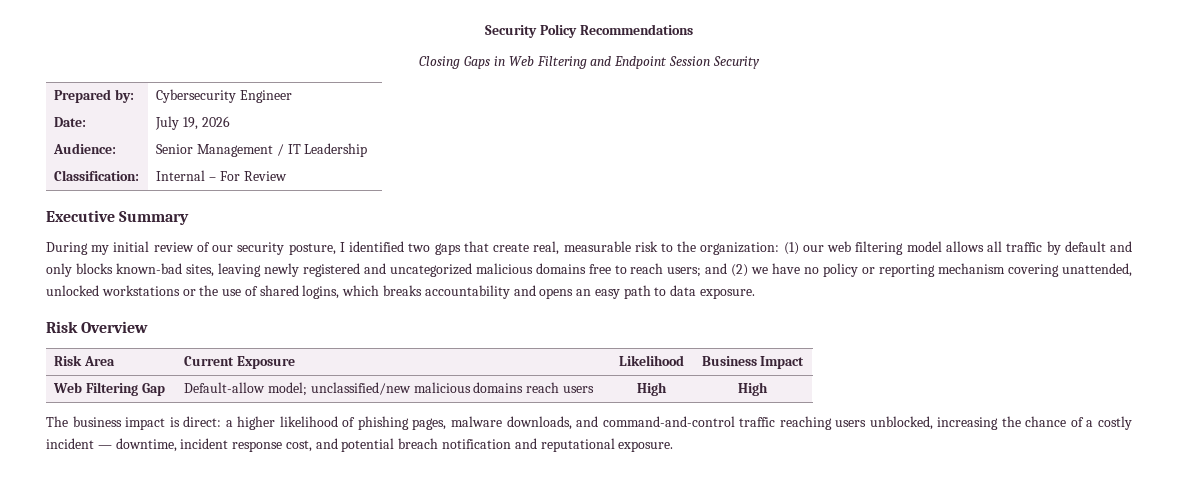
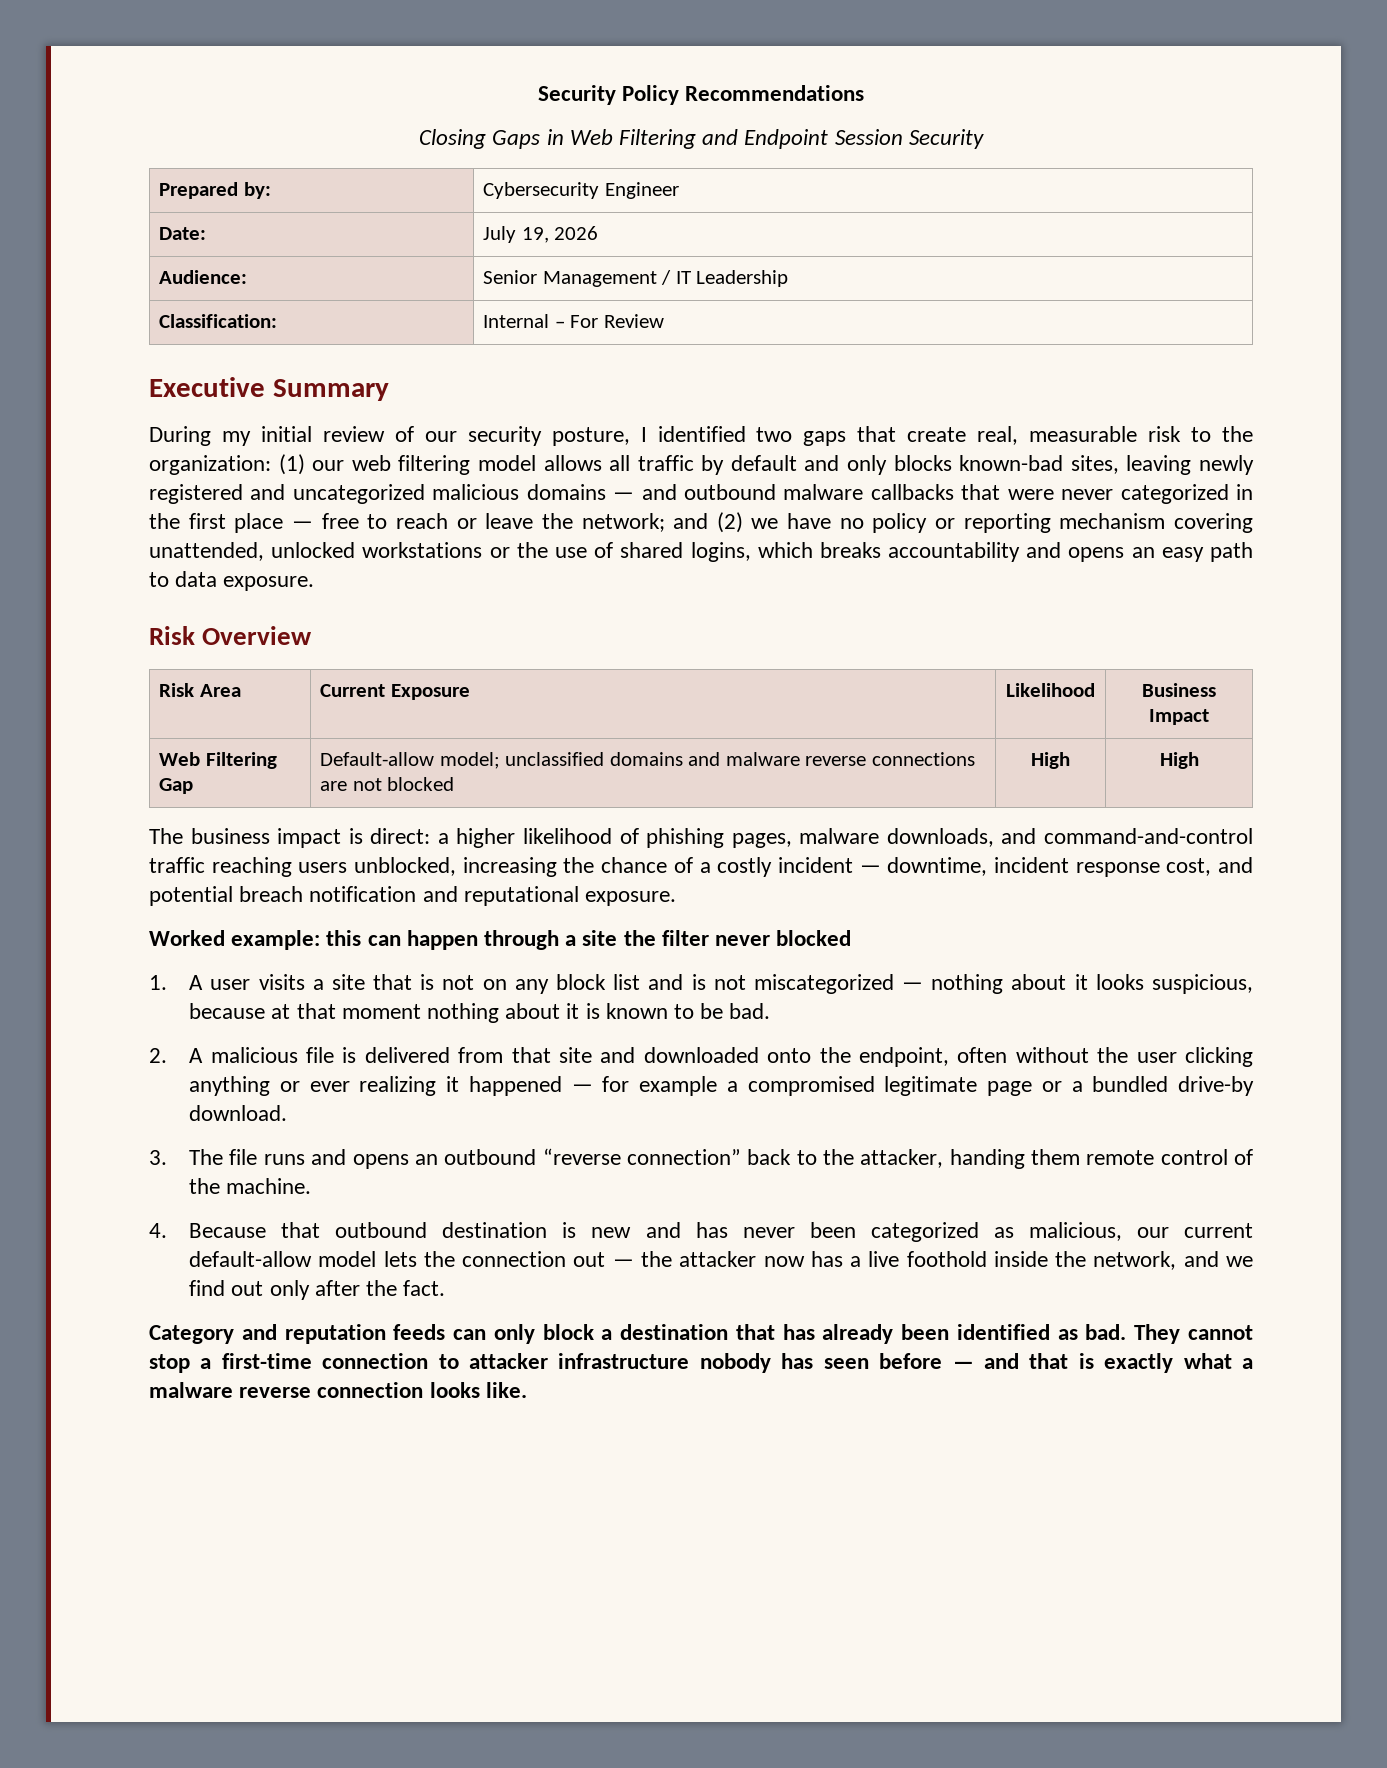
[588,263,702,277] free to reach users; -> [613,484,1254,504] [149,513,665,533] — and outbound malware callbacks that were never categorized in the first place — free to reach or leave the network;
[310,382,594,395] unclassified/new malicious domains reach users -> [505,752,975,766] [319,777,455,791] unclassified domains and malware reverse connections are not blocked
(674, 446) none -> [149,930,852,950] [149,974,1253,994] [189,1003,771,1023] [149,1047,1253,1067] [189,1076,1254,1096] [189,1105,288,1121] [149,1148,1253,1169] [189,1178,312,1194] [149,1222,1253,1242] [189,1251,1253,1270] [189,1280,446,1300] [149,1324,1253,1344] [149,1353,1253,1373] [149,1382,527,1398] // Worked example: this can happen through a site the filter never blocked // 1. A user visits a site that is not on any block list and is not miscategorized — nothing about it looks suspicious, because at that moment nothing about it is known to be bad. // 2. A malicious file is delivered from that site and downloaded onto the endpoint, often without the user clicking anything or ever realizing it happened — for example a compromised legitimate page or a bundled drive-by download. // 3. The file runs and opens an outbound “reverse connection” back to the attacker, handing them remote control of the machine. // 4. Because that outbound destination is new and has never been categorized as malicious, our current default-allow model lets the connection out — the attacker now has a live foothold inside the network, and we find out only after the fact. // Category and reputation feeds can only block a destination that has already been identified as bad. They cannot stop a first-time connection to attacker infrastructure nobody has seen before — and that is exactly what a malware reverse connection looks like.

